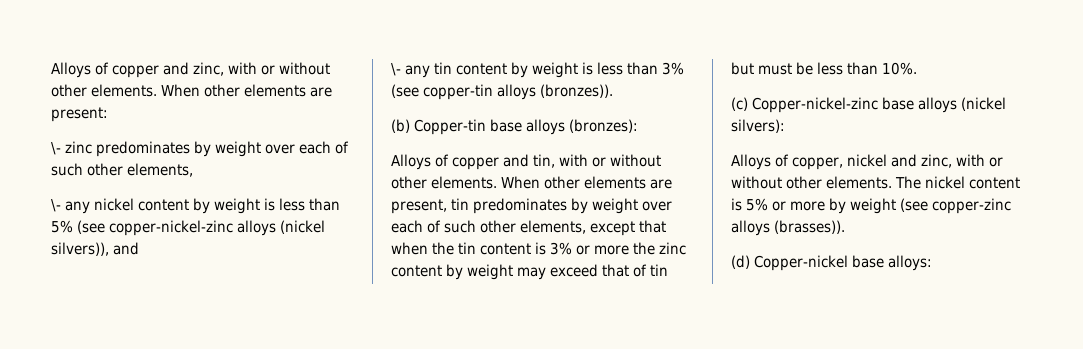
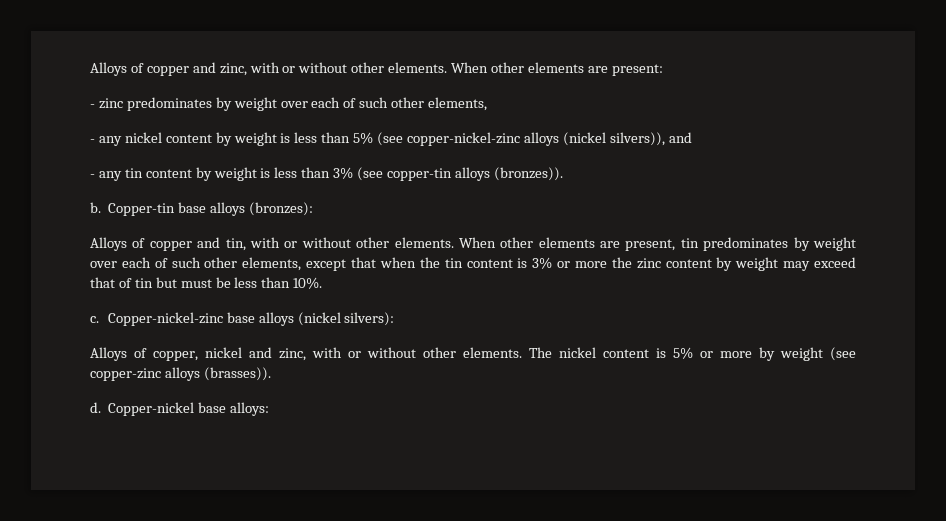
[51,142,61,155] \- -> [90,104,95,108] -
[51,199,61,212] \- -> [90,139,95,143] -
[391,63,401,76] \- -> [90,174,95,178] -
[391,119,410,133] (b) -> [90,202,101,213] b.
[731,97,748,111] (c) -> [90,316,99,323] c.
[731,255,750,269] (d) -> [90,402,101,413] d.

